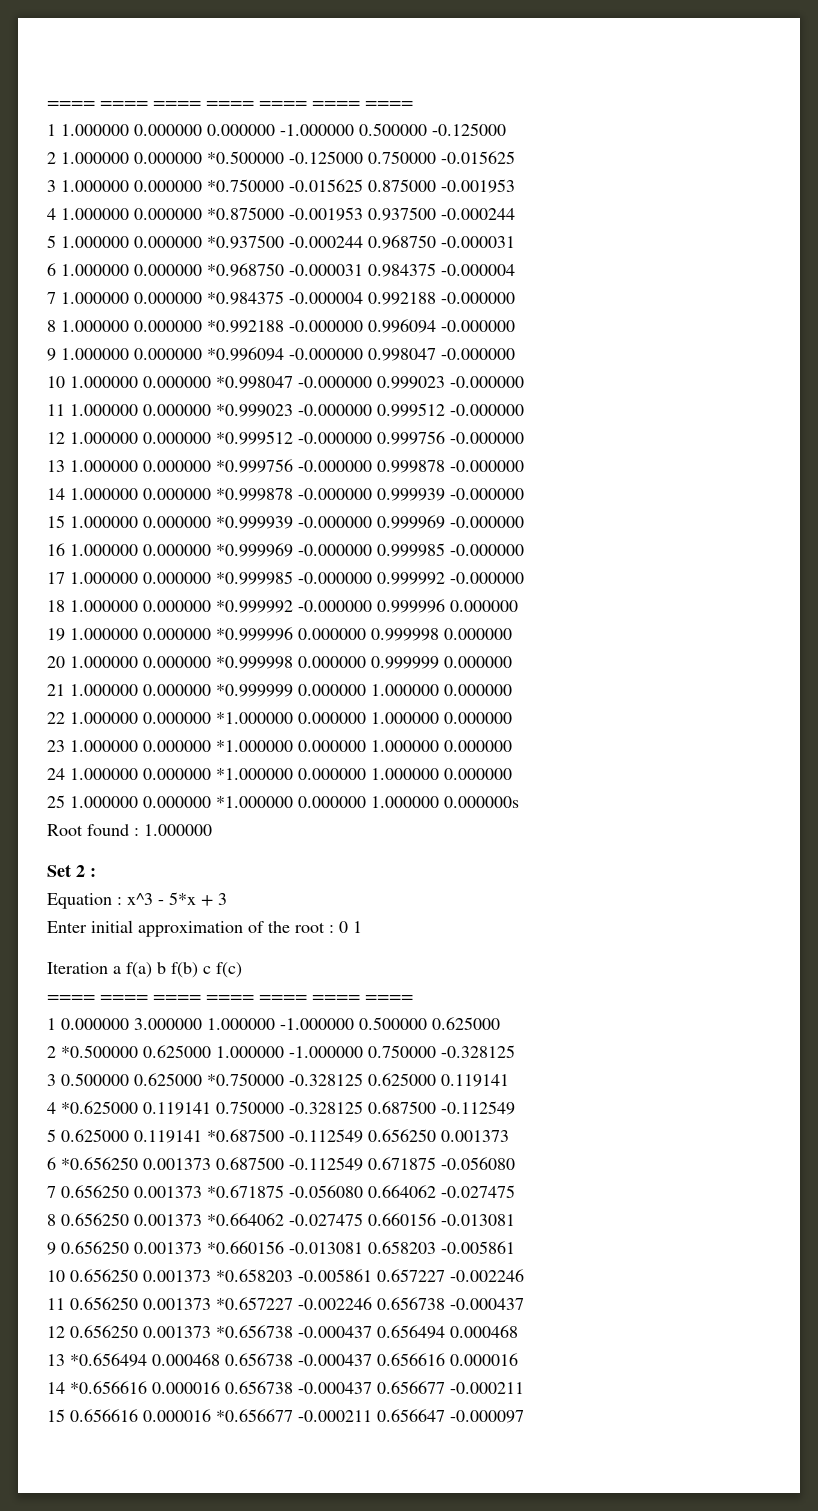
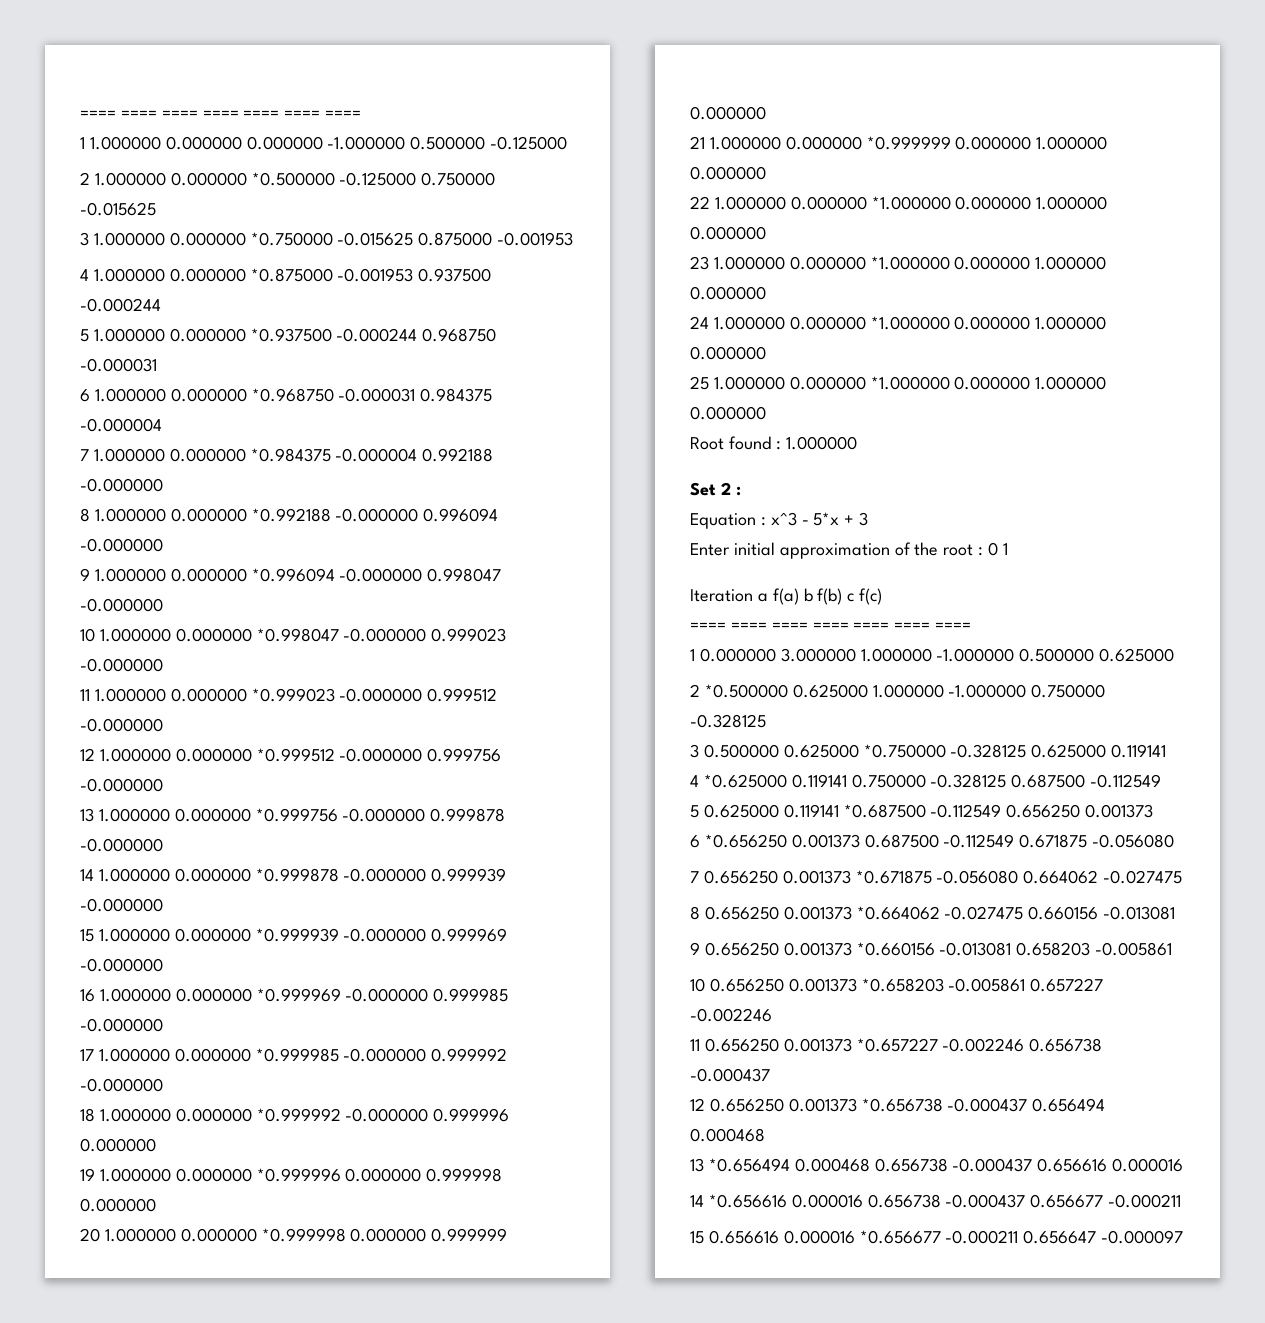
[444,796,519,808] 0.000000s -> [690,406,766,420] 0.000000

